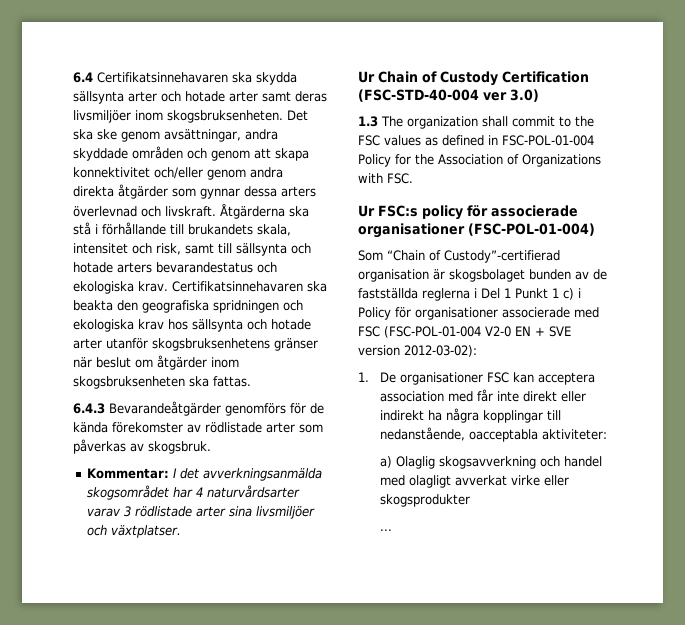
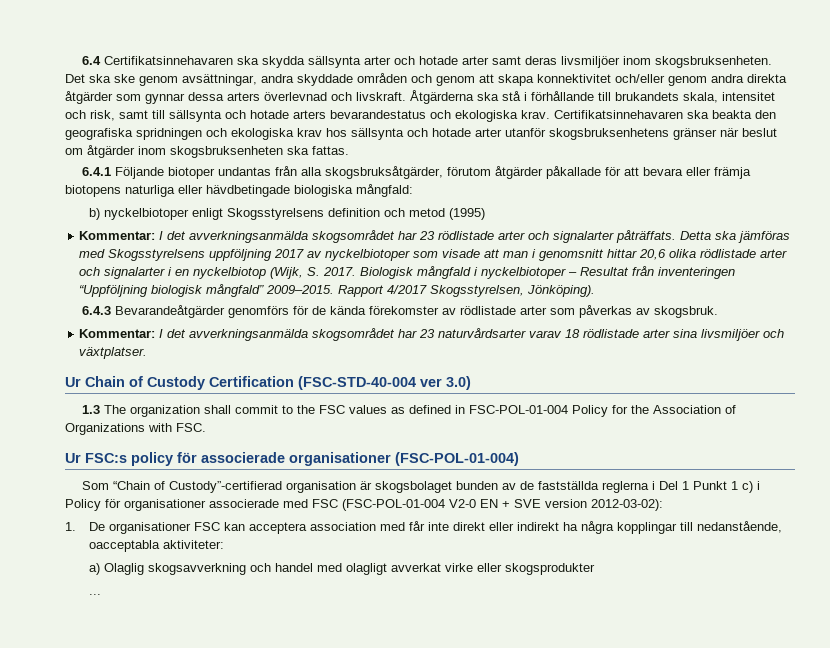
(251, 381) none -> [82,166,752,179] [65,184,413,197] [89,208,486,220] [79,230,791,243] [79,249,788,261] [79,266,736,279] [79,284,596,297] // 6.4.1 Följande biotoper undantas från alla skogsbruksåtgärder, förutom åtgärder påkallade för att bevara eller främja biotopens naturliga eller hävdbetingade biologiska mångfald: // b) nyckelbiotoper enligt Skogsstyrelsens definition och metod (1995) // Kommentar: I det avverkningsanmälda skogsområdet har 23 rödlistade arter och signalarter påträffats. Detta ska jämföras med Skogsstyrelsens uppföljning 2017 av nyckelbiotoper som visade att man i genomsnitt hittar 20,6 olika rödlistade arter och signalarter i en nyckelbiotop (Wijk, S. 2017. Biologisk mångfald i nyckelbiotoper – Resultat från inventeringen “Uppföljning biologisk mångfald” 2009–2015. Rapport 4/2017 Skogsstyrelsen, Jönköping).
[195,487,203,497] 4 -> [419,329,436,338] 23
[123,506,131,517] 3 -> [565,329,581,338] 18

